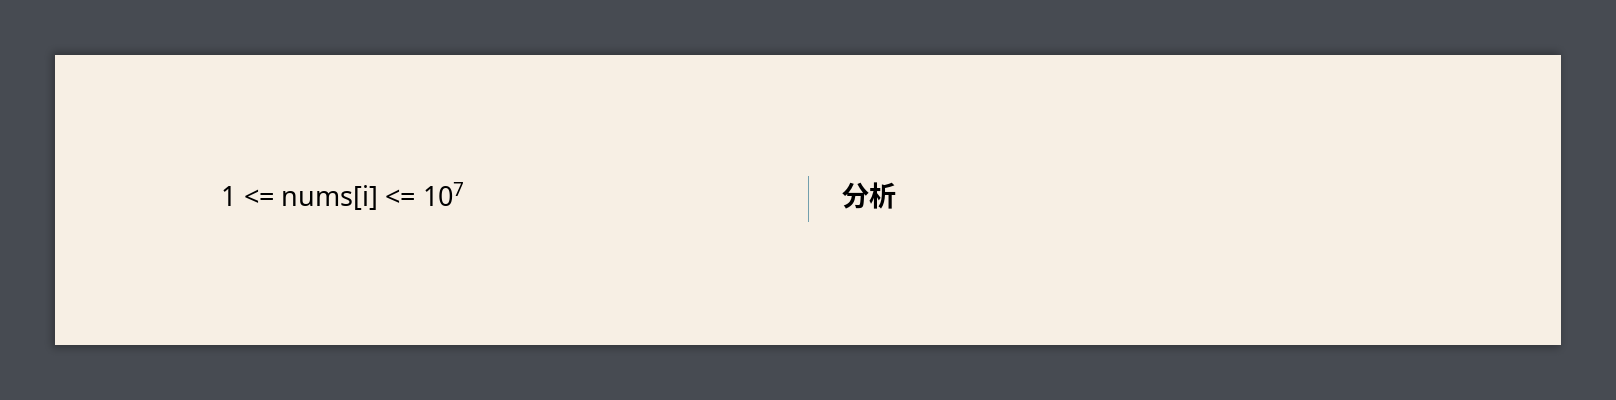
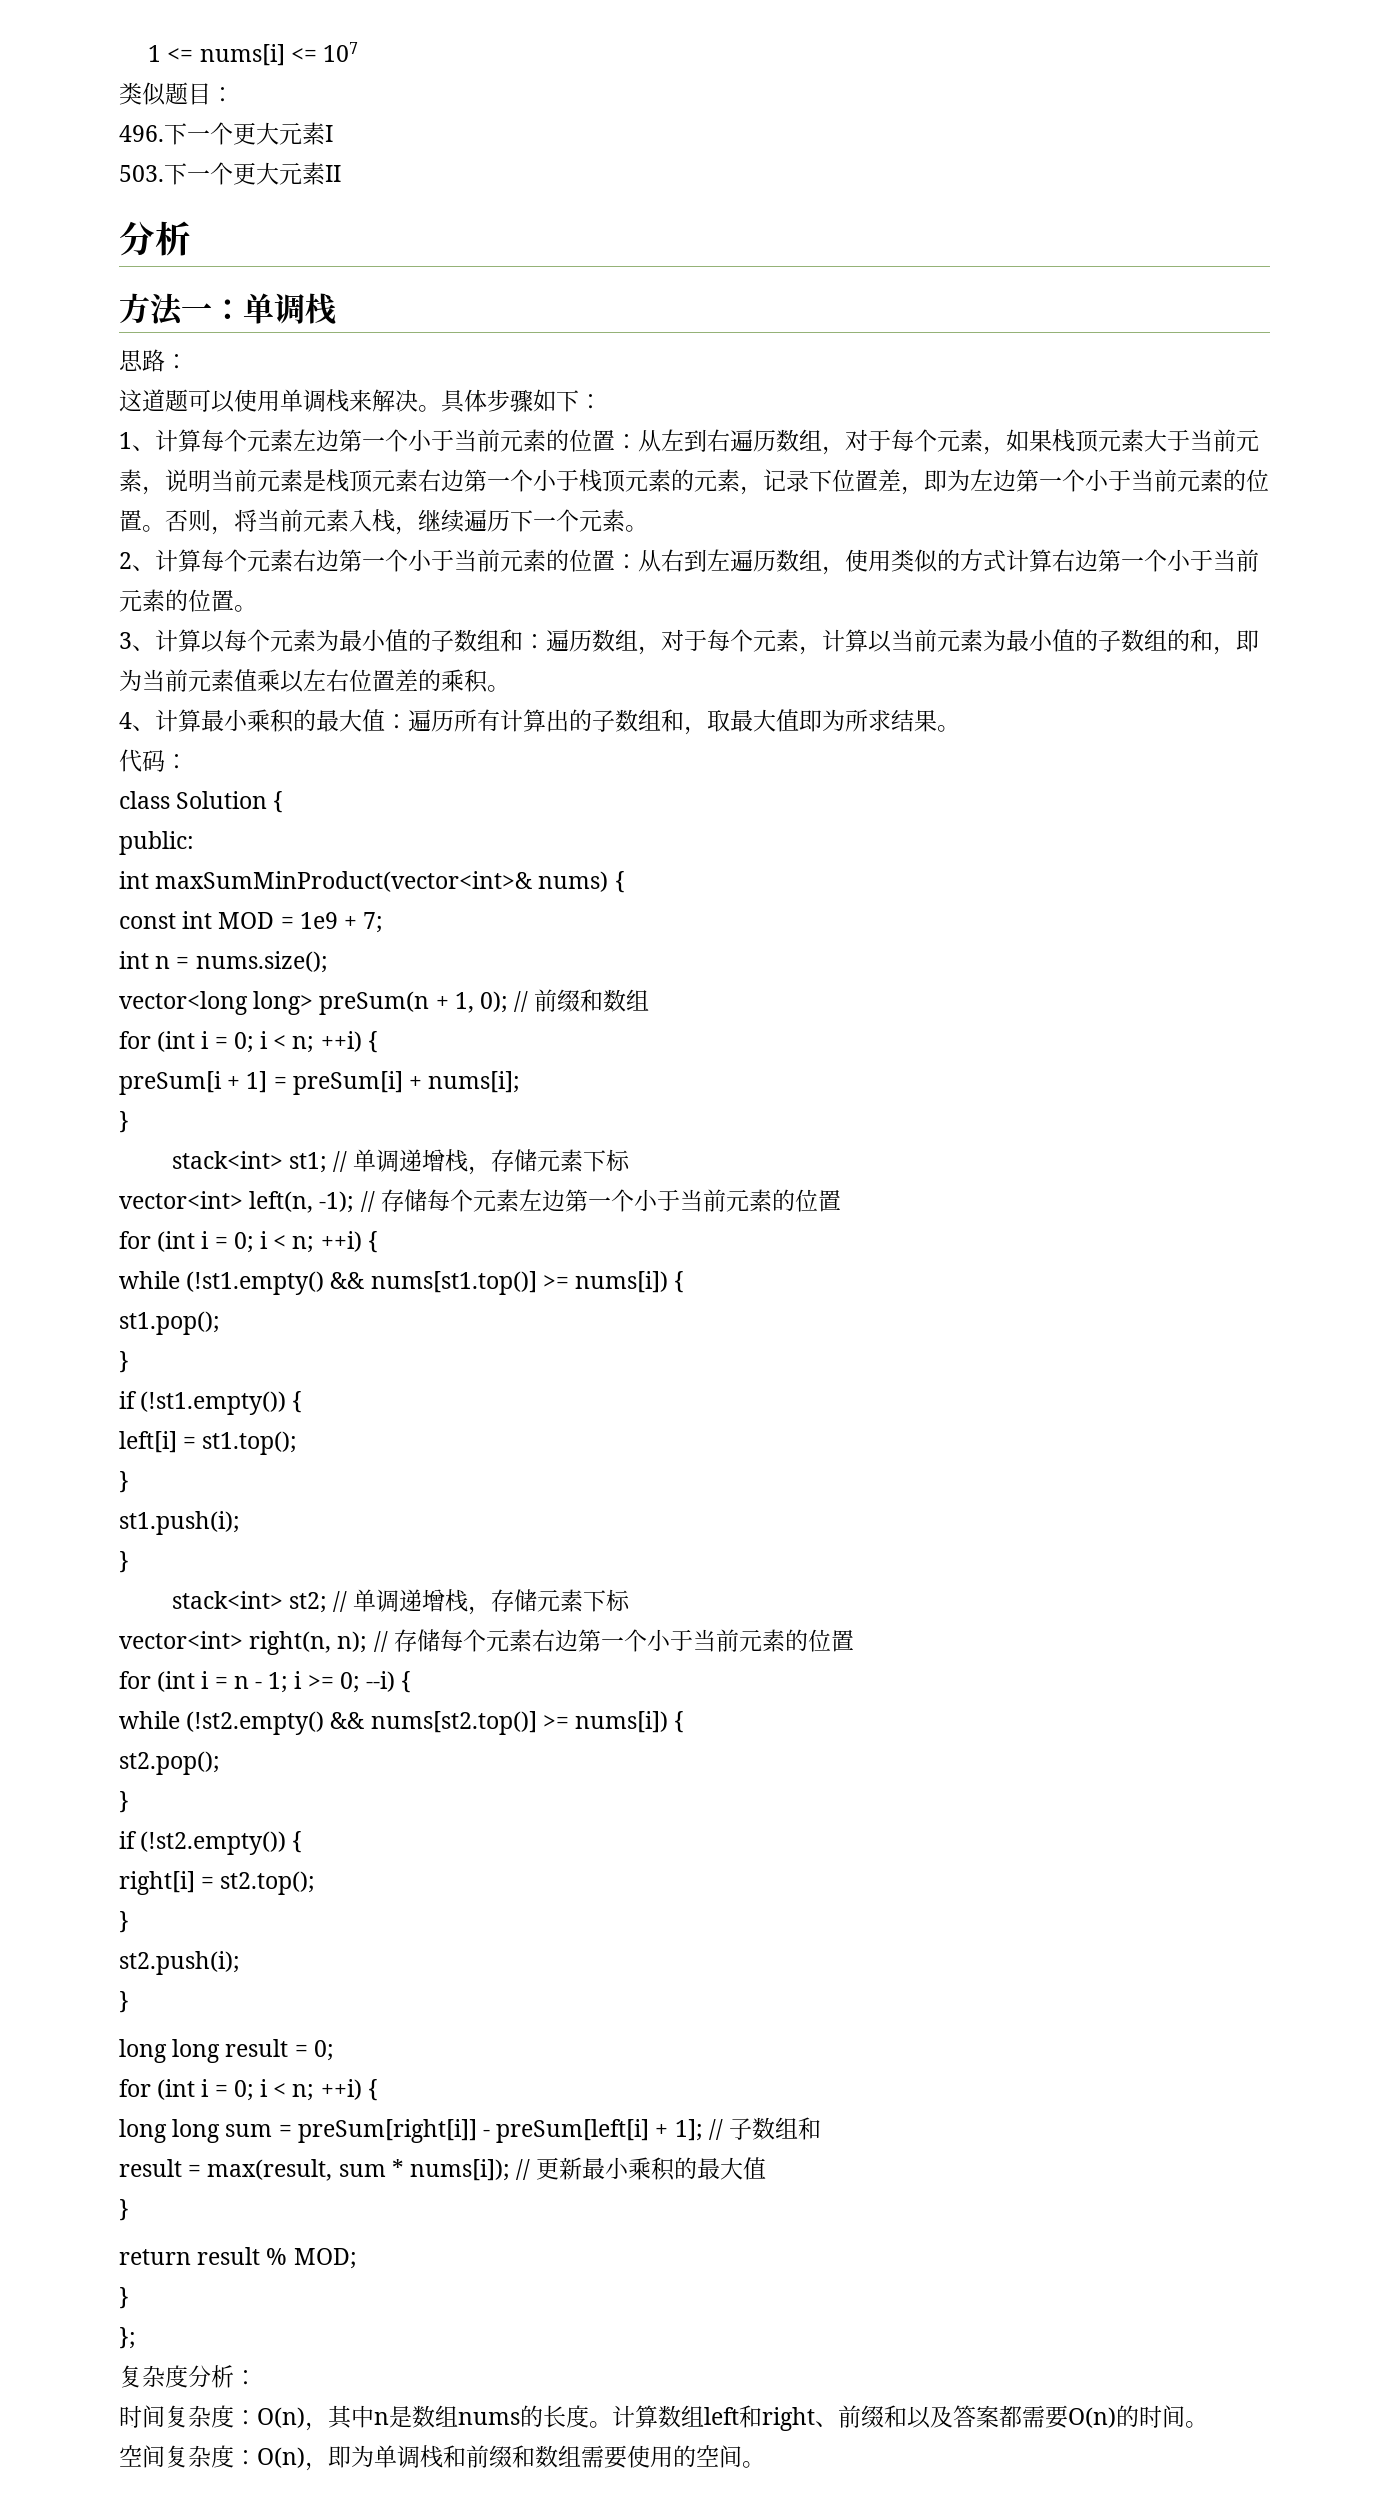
[842,182,896,209] 分析 -> [119,82,234,106] [119,122,333,145] [119,162,341,185] [119,221,191,256] [119,293,336,326] [119,349,188,372] [119,389,602,413] [119,429,1259,455] [119,469,1269,495] [119,509,648,535] [119,549,1259,575] [119,589,257,612] [119,629,1259,655] [119,669,510,693] [119,709,960,735] [119,749,188,772] [119,791,284,813] [119,831,194,855] [119,871,625,893] [119,911,384,933] [119,951,328,973] [119,989,650,1015] [119,1031,378,1053] [119,1071,521,1095] [119,1111,129,1133] [171,1149,631,1175] [119,1189,841,1213] [119,1231,378,1253] [119,1271,685,1295] [119,1311,220,1335] [119,1351,129,1373] [119,1391,303,1415] [119,1431,298,1455] [119,1471,129,1493] [119,1511,240,1535] [119,1551,129,1573] [171,1589,631,1615] [119,1629,854,1655] [119,1671,412,1693] [119,1711,685,1735] [119,1751,220,1775] [119,1791,129,1813] [119,1831,303,1855] [119,1871,316,1895] [119,1911,129,1933] [119,1951,240,1975] [119,1991,129,2013] [119,2039,334,2063] [119,2079,378,2101] [119,2117,822,2143] [119,2157,767,2181] [119,2199,129,2221] [119,2247,357,2269] [119,2287,129,2309] [119,2327,136,2349] [119,2365,257,2388] [119,2405,1208,2431] [119,2445,765,2471] 类似题目： // 496.下一个更大元素I // 503.下一个更大元素II // 分析 // 方法一：单调栈 // 思路： // 这道题可以使用单调栈来解决。具体步骤如下： // 1、计算每个元素左边第一个小于当前元素的位置：从左到右遍历数组，对于每个元素，如果栈顶元素大于当前元素，说明当前元素是栈顶元素右边第一个小于栈顶元素的元素，记录下位置差，即为左边第一个小于当前元素的位置。否则，将当前元素入栈，继续遍历下一个元素。 // 2、计算每个元素右边第一个小于当前元素的位置：从右到左遍历数组，使用类似的方式计算右边第一个小于当前元素的位置。 // 3、计算以每个元素为最小值的子数组和：遍历数组，对于每个元素，计算以当前元素为最小值的子数组的和，即为当前元素值乘以左右位置差的乘积。 // 4、计算最小乘积的最大值：遍历所有计算出的子数组和，取最大值即为所求结果。 // 代码： // class Solution { // public: // int maxSumMinProduct(vector<int>& nums) { // const int MOD = 1e9 + 7; // int n = nums.size(); // vector<long long> preSum(n + 1, 0); // 前缀和数组 // for (int i = 0; i < n; ++i) { // preSum[i + 1] = preSum[i] + nums[i]; // } // stack<int> st1; // 单调递增栈，存储元素下标 // vector<int> left(n, -1); // 存储每个元素左边第一个小于当前元素的位置 // for (int i = 0; i < n; ++i) { // while (!st1.empty() && nums[st1.top()] >= nums[i]) { // st1.pop(); // } // if (!st1.empty()) { // left[i] = st1.top(); // } // st1.push(i); // } // stack<int> st2; // 单调递增栈，存储元素下标 // vector<int> right(n, n); // 存储每个元素右边第一个小于当前元素的位置 // for (int i = n - 1; i >= 0; --i) { // while (!st2.empty() && nums[st2.top()] >= nums[i]) { // st2.pop(); // } // if (!st2.empty()) { // right[i] = st2.top(); // } // st2.push(i); // } // long long result = 0; // for (int i = 0; i < n; ++i) { // long long sum = preSum[right[i]] - preSum[left[i] + 1]; // 子数组和 // result = max(result, sum * nums[i]); // 更新最小乘积的最大值 // } // return result % MOD; // } // }; // 复杂度分析： // 时间复杂度：O(n)，其中n是数组nums的长度。计算数组left和right、前缀和以及答案都需要O(n)的时间。 // 空间复杂度：O(n)，即为单调栈和前缀和数组需要使用的空间。

